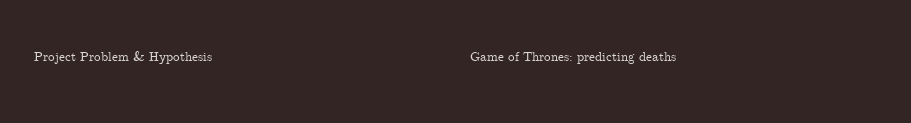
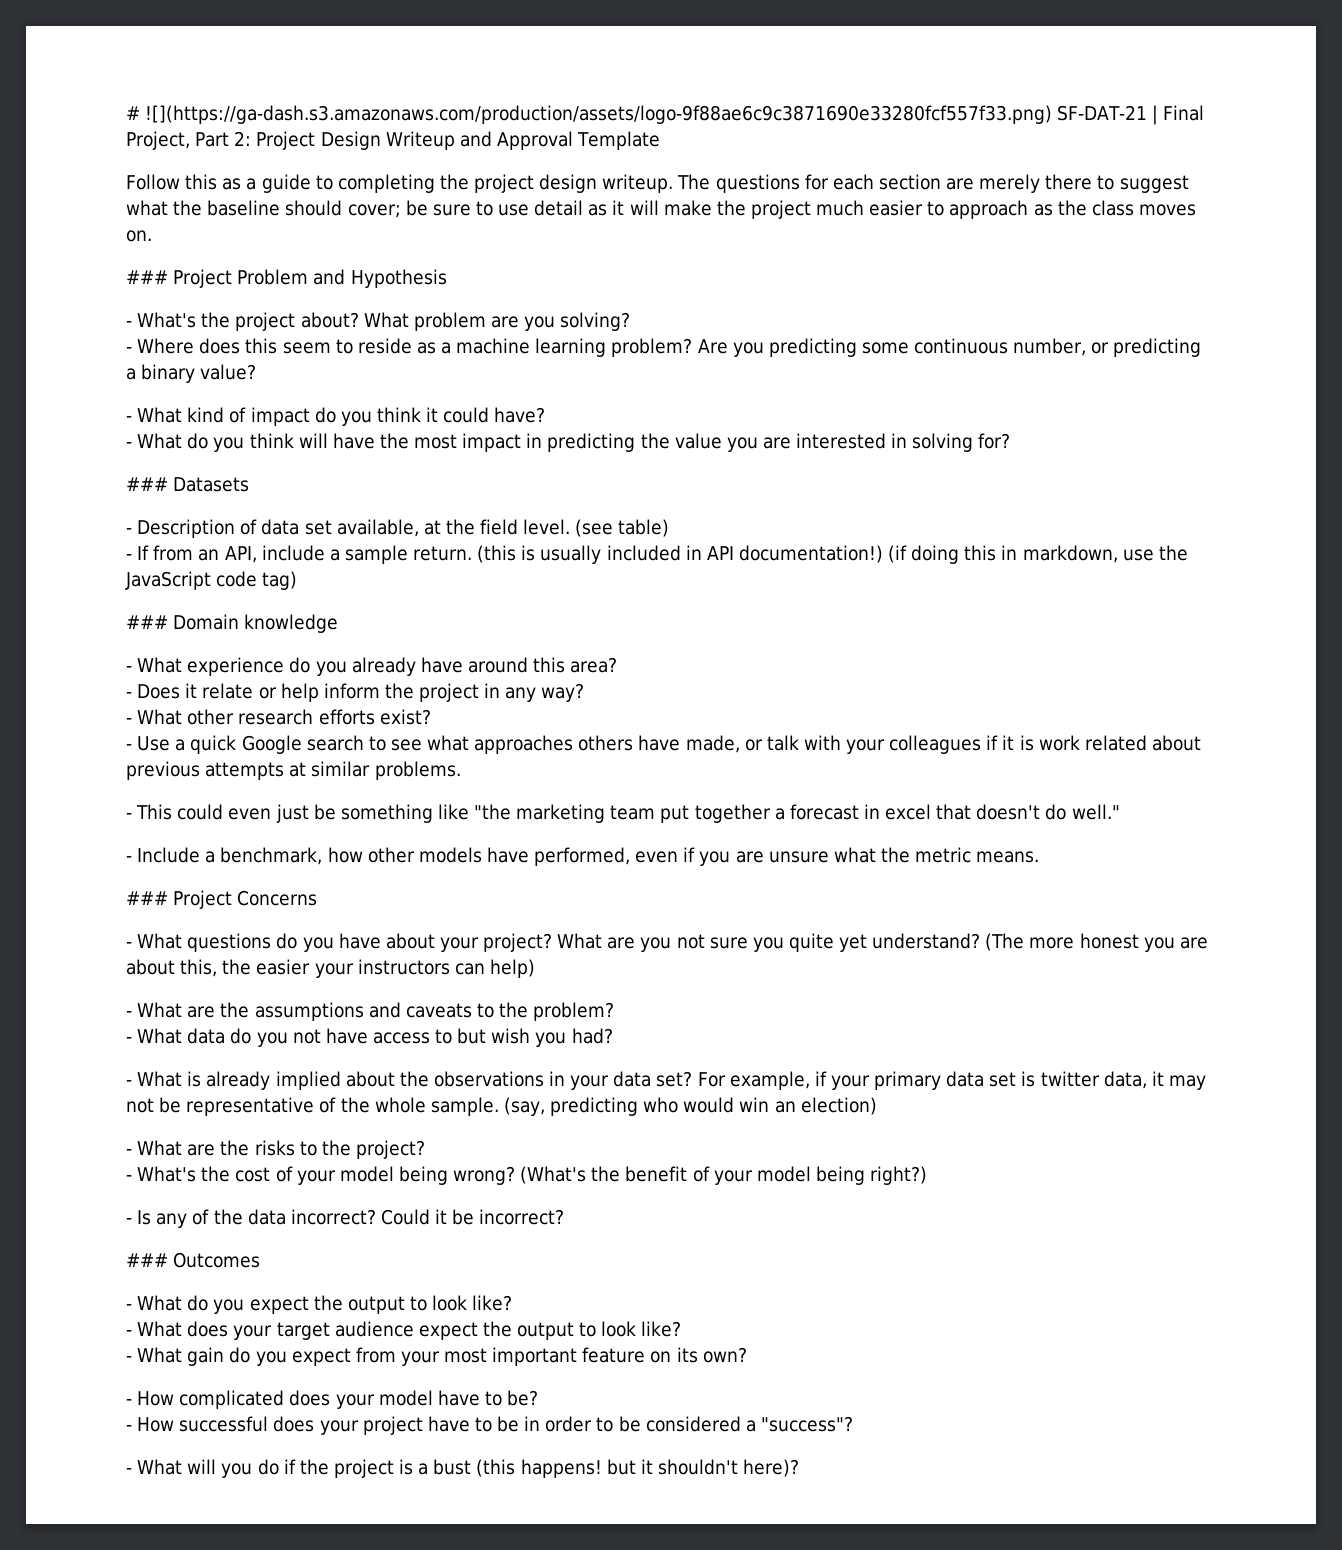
(34, 58) none -> [126,105,1205,125] [126,131,661,150] [126,174,1189,193] [126,200,1196,219] [126,230,152,242] [126,270,168,284] # ![](https://ga-dash.s3.amazonaws.com/production/assets/logo-9f88ae6c9c3871690e33280fcf557f33.png) SF-DAT-21 | Final Project, Part 2: Project Design Writeup and Approval Template // Follow this as a guide to completing the project design writeup. The questions for each section are merely there to suggest what the baseline should cover; be sure to use detail as it will make the project much easier to approach as the class moves on. // ###
[133,51,145,61] & -> [313,269,346,285] and
[470,52,676,64] Game of Thrones: predicting deaths -> [126,312,631,331] [126,338,1202,357] [126,364,257,383] [126,407,546,426] [126,433,1011,452] [126,477,250,492] [126,519,670,538] [126,545,1188,564] [125,571,298,590] [126,614,339,633] [126,657,618,676] [126,683,585,702] [126,709,431,725] [126,735,1201,754] [126,761,461,780] [126,804,1120,823] [126,847,1040,866] [126,890,318,909] [126,933,1208,952] [126,959,535,978] [126,1002,615,1021] [126,1028,613,1047] [126,1071,1206,1090] [126,1097,877,1116] [126,1140,425,1159] [126,1166,928,1185] [126,1209,565,1228] [126,1252,261,1268] [126,1295,513,1314] [126,1321,682,1340] [126,1347,747,1366] [126,1390,539,1409] [126,1416,853,1435] [126,1459,800,1478] - What's the project about? What problem are you solving? // - Where does this seem to reside as a machine learning problem? Are you predicting some continuous number, or predicting a binary value? // - What kind of impact do you think it could have? // - What do you think will have the most impact in predicting the value you are interested in solving for? // ### Datasets // - Description of data set available, at the field level. (see table) // - If from an API, include a sample return. (this is usually included in API documentation!) (if doing this in markdown, use the JavaScript code tag) // ### Domain knowledge // - What experience do you already have around this area? // - Does it relate or help inform the project in any way? // - What other research efforts exist? // - Use a quick Google search to see what approaches others have made, or talk with your colleagues if it is work related about previous attempts at similar problems. // - This could even just be something like "the marketing team put together a forecast in excel that doesn't do well." // - Include a benchmark, how other models have performed, even if you are unsure what the metric means. // ### Project Concerns // - What questions do you have about your project? What are you not sure you quite yet understand? (The more honest you are about this, the easier your instructors can help) // - What are the assumptions and caveats to the problem? // - What data do you not have access to but wish you had? // - What is already implied about the observations in your data set? For example, if your primary data set is twitter data, it may not be representative of the whole sample. (say, predicting who would win an election) // - What are the risks to the project? // - What's the cost of your model being wrong? (What's the benefit of your model being right?) // - Is any of the data incorrect? Could it be incorrect? // ### Outcomes // - What do you expect the output to look like? // - What does your target audience expect the output to look like? // - What gain do you expect from your most important feature on its own? // - How complicated does your model have to be? // - How successful does your project have to be in order to be considered a "success"? // - What will you do if the project is a bust (this happens! but it shouldn't here)?

